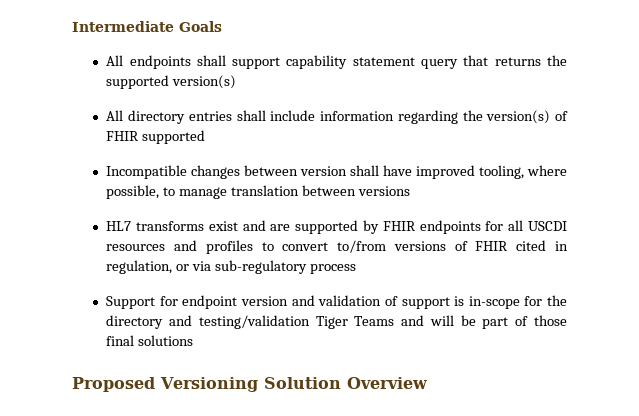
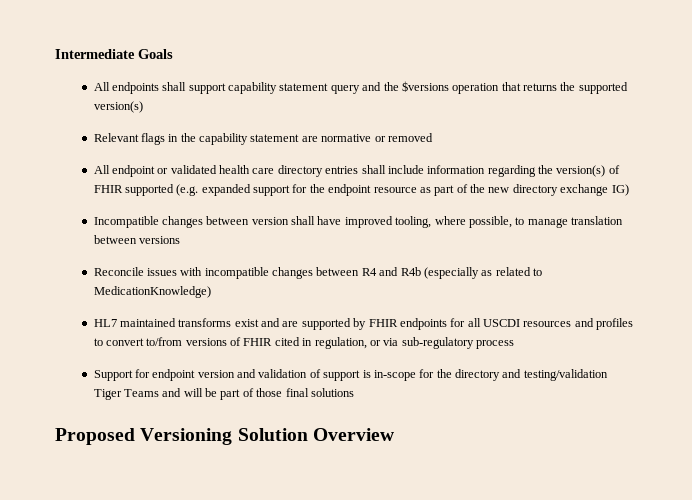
(459, 64) none -> [362,81,500,94] and the $versions operation
[106,110,124,121] All -> [93,133,433,145] [93,165,275,177] Relevant flags in the capability statement are normative or removed // All endpoint or validated health care
(206, 137) none -> [176,184,629,196] (e.g. expanded support for the endpoint resource as part of the new directory exchange IG)
(410, 191) none -> [93,267,543,279] [93,286,211,298] // Reconcile issues with incompatible changes between R4 and R4b (especially as related to MedicationKnowledge)
(132, 226) none -> [119,318,176,327] maintained

